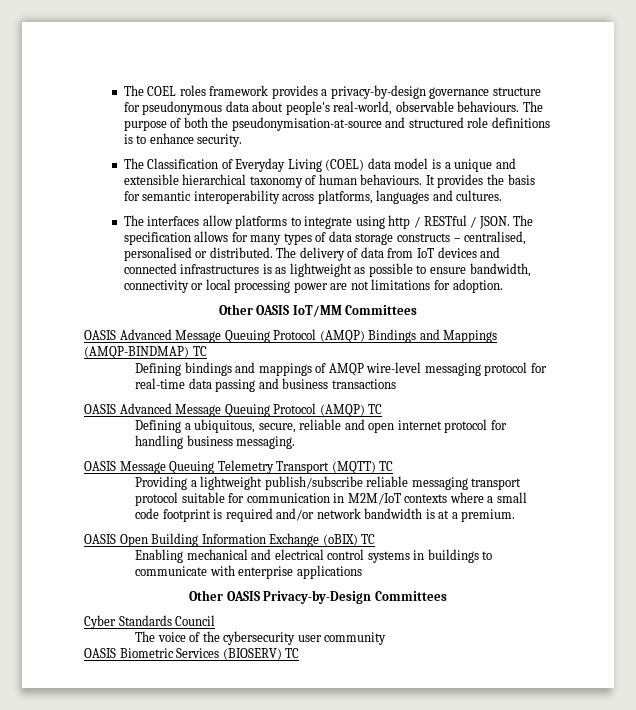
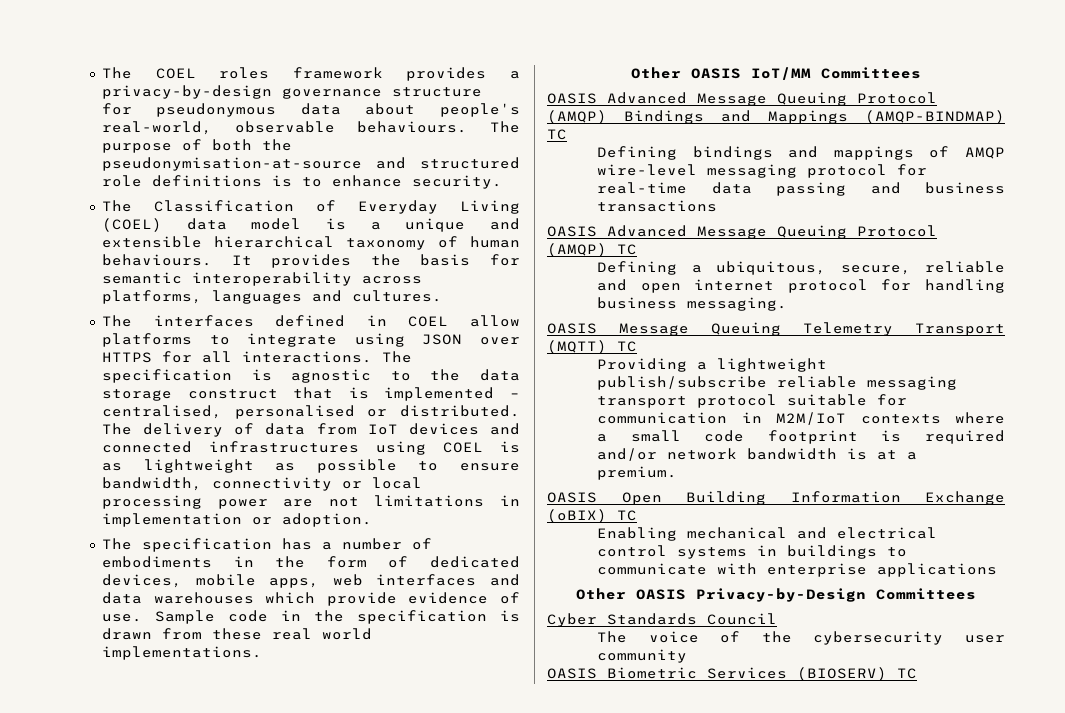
(200, 221) none -> [275,315,449,327] defined in COEL
[388,215,534,229] [123,231,450,245] http / RESTful / JSON. The specification allows for many types of data storage constructs -> [422,334,520,345] [101,351,412,363] [101,369,520,383] [101,387,495,401] JSON over HTTPS for all interactions. The specification is agnostic to the data storage construct that is implemented
(260, 269) none -> [375,441,483,455] using COEL
[433,279,503,293] for adoption. -> [500,495,520,506] [101,513,372,527] [101,538,432,552] [101,556,520,568] [101,574,520,588] [101,592,520,606] [101,610,520,624] [101,628,372,640] [101,646,262,660] in implementation or adoption. // The specification has a number of embodiments in the form of dedicated devices, mobile apps, web interfaces and data warehouses which provide evidence of use. Sample code in the specification is drawn from these real world implementations.

